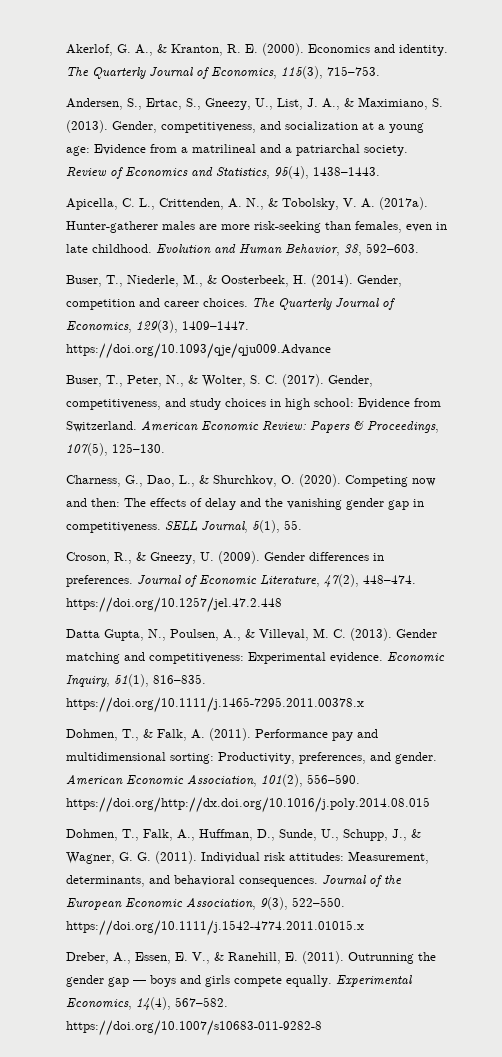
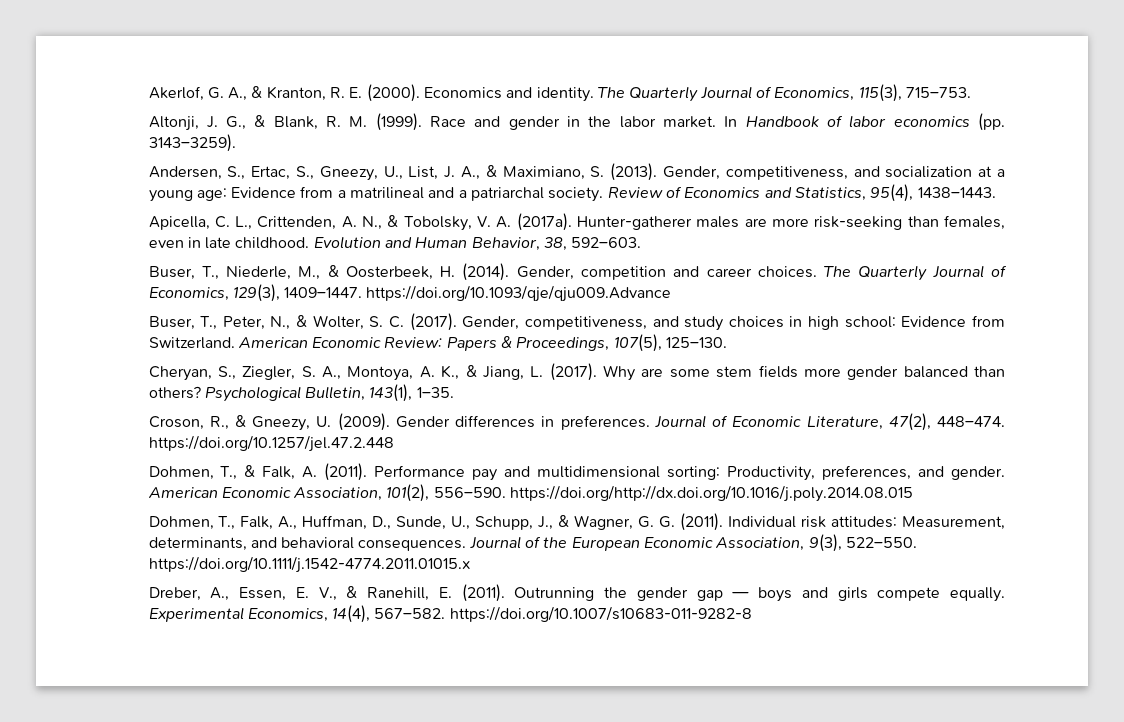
(380, 71) none -> [148,113,1005,131] [148,134,236,152] // Altonji, J. G., & Blank, R. M. (1999). Race and gender in the labor market. In Handbook of labor economics (pp. 3143–3259).
[65,474,436,487] [65,498,424,510] [65,520,302,533] Charness, G., Dao, L., & Shurchkov, O. (2020). Competing now and then: The effects of delay and the vanishing gender gap in competitiveness. SELL Journal, 5(1), 55. -> [148,363,1006,381] [148,384,454,402] Cheryan, S., Ziegler, S. A., Montoya, A. K., & Jiang, L. (2017). Why are some stem fields more gender balanced than others? Psychological Bulletin, 143(1), 1–35.
[65,628,437,641] [65,652,445,664] [65,674,206,687] [65,697,364,713] // Datta Gupta, N., Poulsen, A., & Villeval, M. C. (2013). Gender matching and competitiveness: Experimental evidence. Economic Inquiry, 51(1), 816–835. https://doi.org/10.1111/j.1465-7295.2011.00378.x -> (394, 443) none

